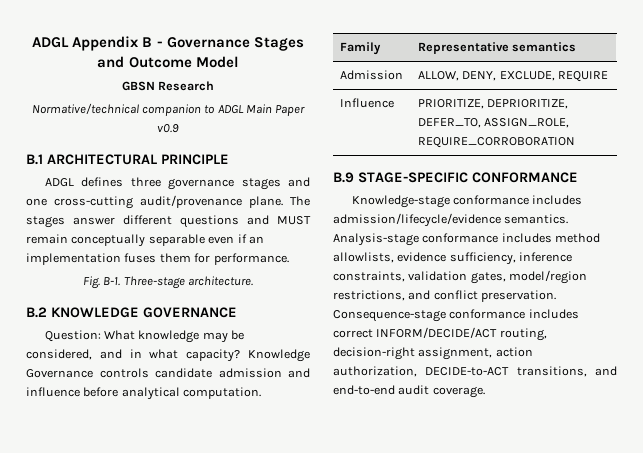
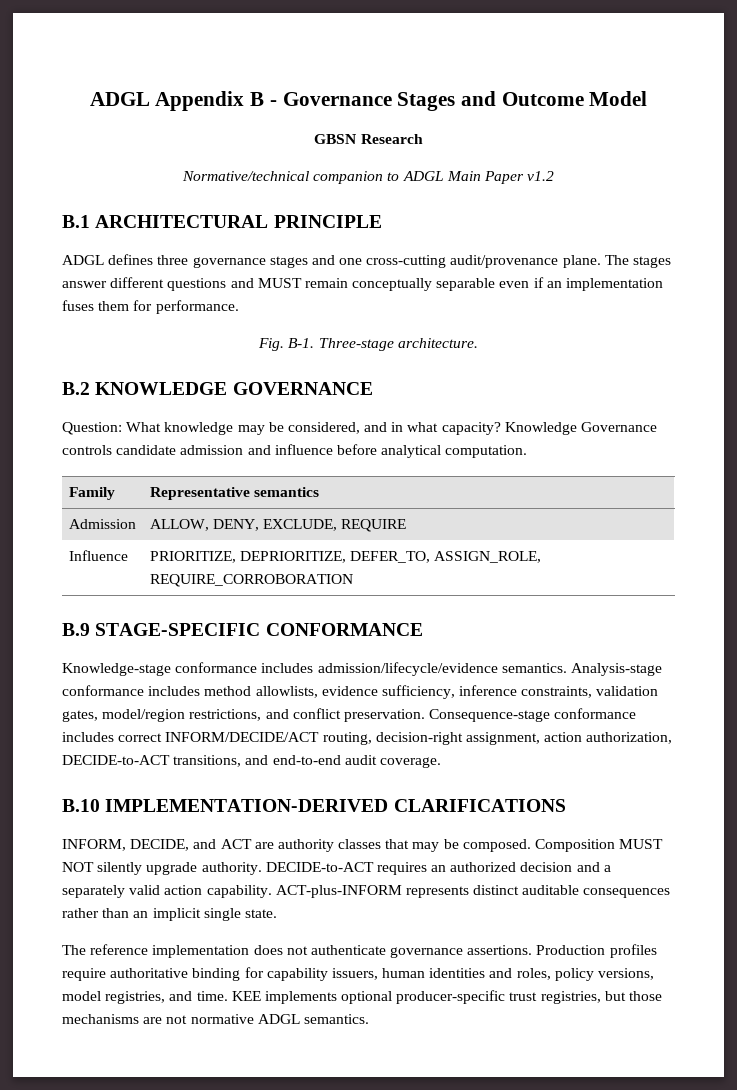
[157,124,179,133] v0.9 -> [527,171,555,181] v1.2
(485, 392) none -> [62,799,566,812] [62,839,664,852] [62,862,611,875] [62,885,671,898] [62,908,277,921] [62,944,657,958] [62,967,655,981] [62,990,663,1004] [62,1014,369,1024] // B.10 IMPLEMENTATION-DERIVED CLARIFICATIONS // INFORM, DECIDE, and ACT are authority classes that may be composed. Composition MUST NOT silently upgrade authority. DECIDE-to-ACT requires an authorized decision and a separately valid action capability. ACT-plus-INFORM represents distinct auditable consequences rather than an implicit single state. // The reference implementation does not authenticate governance assertions. Production profiles require authoritative binding for capability issuers, human identities and roles, policy versions, model registries, and time. KEE implements optional producer-specific trust registries, but those mechanisms are not normative ADGL semantics.

